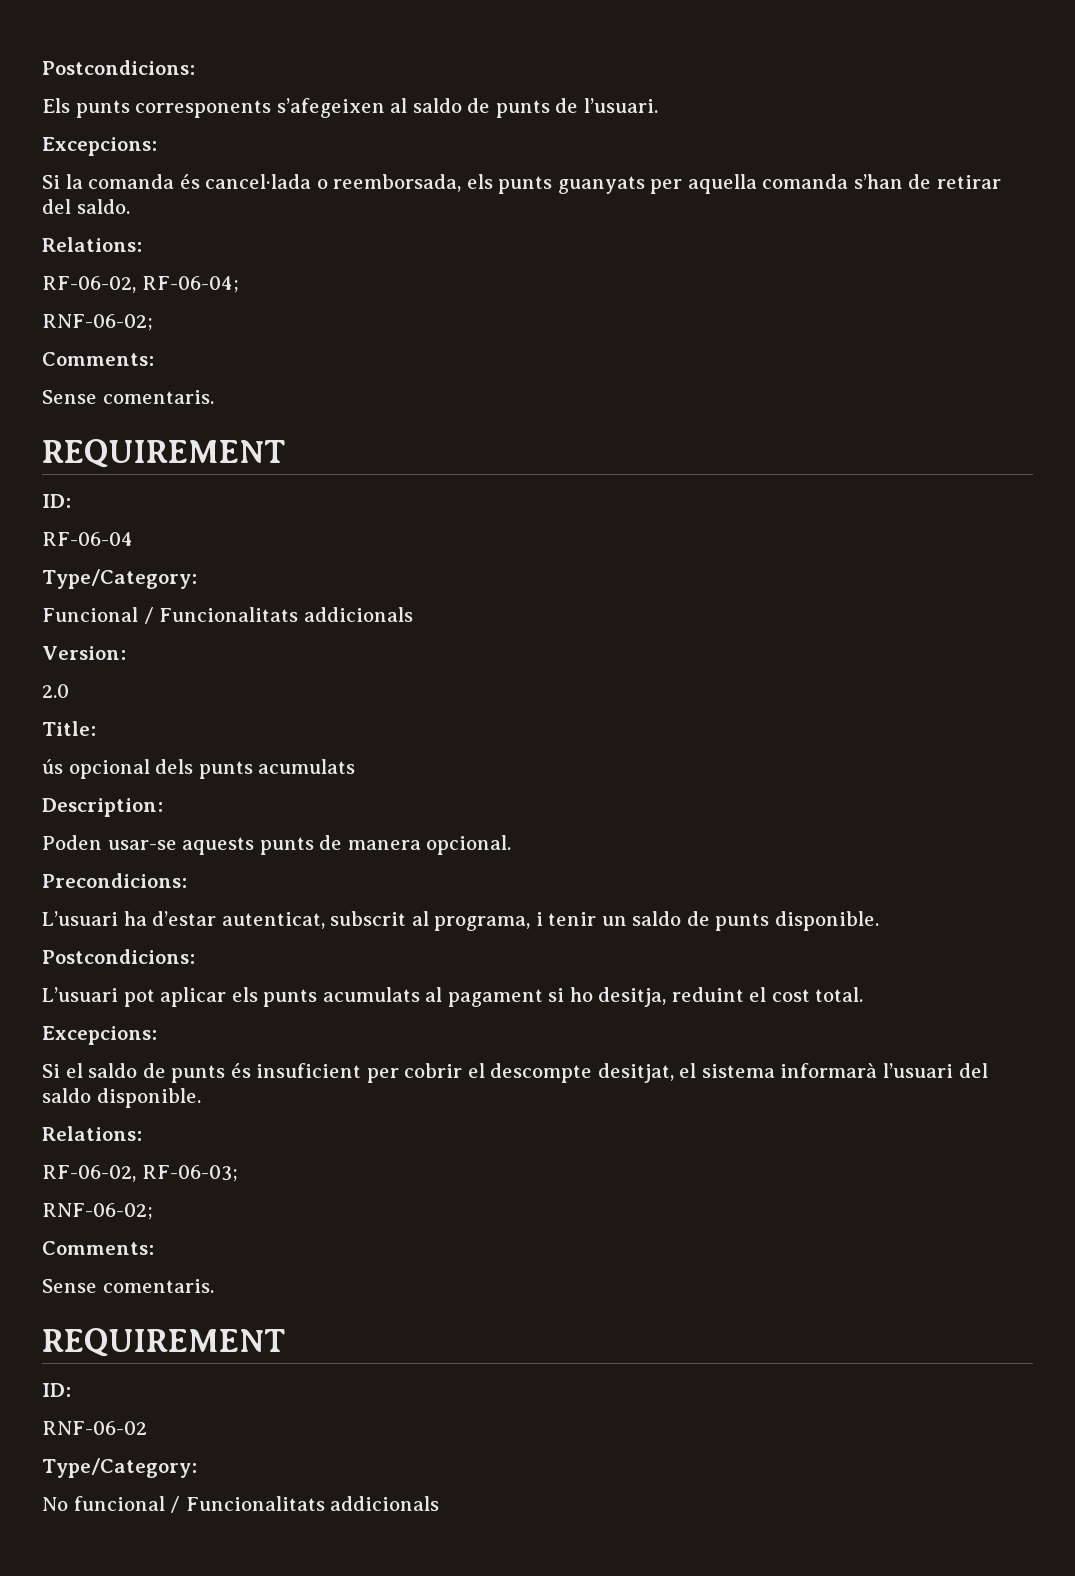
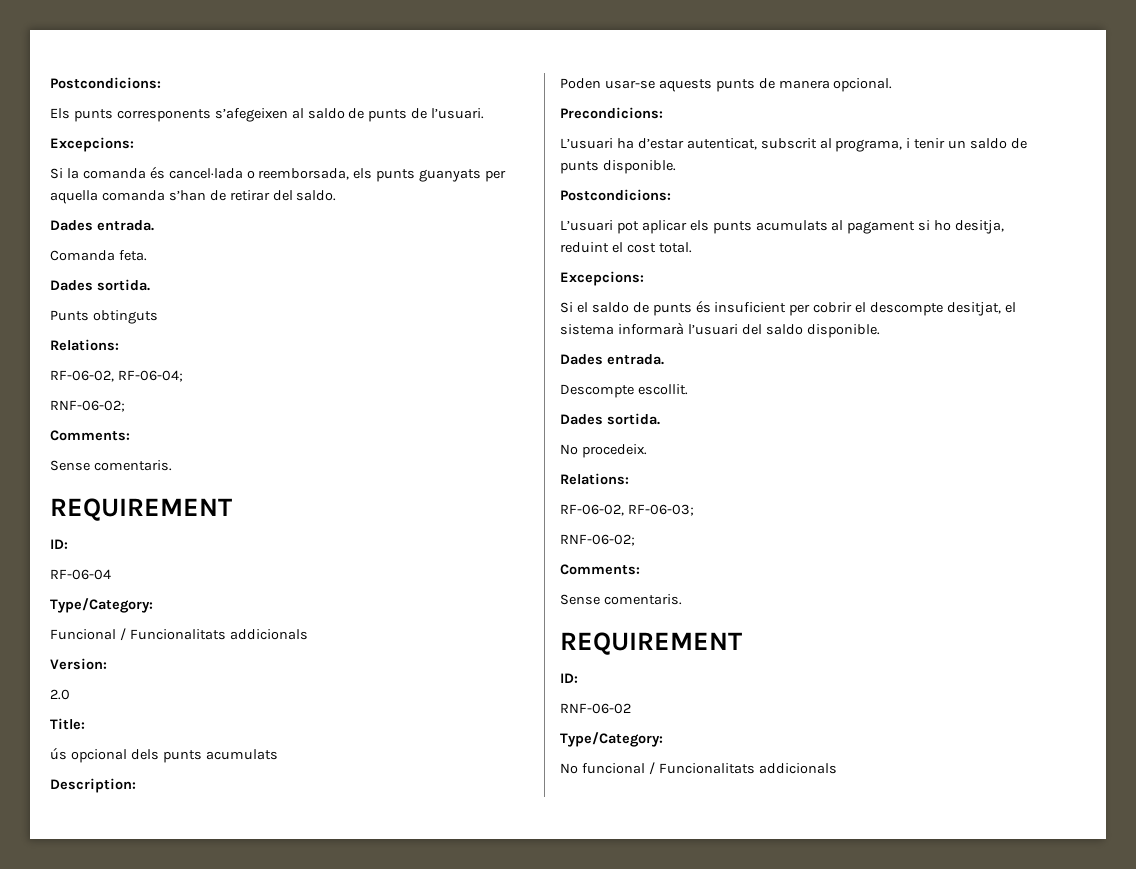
(130, 206) none -> [50,220,154,231] [50,250,147,261] [50,279,150,291] [50,310,158,324] // Dades entrada. // Comanda feta. // Dades sortida. // Punts obtinguts
(201, 1098) none -> [560,354,664,365] [560,384,688,398] [560,413,660,425] [560,444,647,458] // Dades entrada. // Descompte escollit. // Dades sortida. // No procedeix.

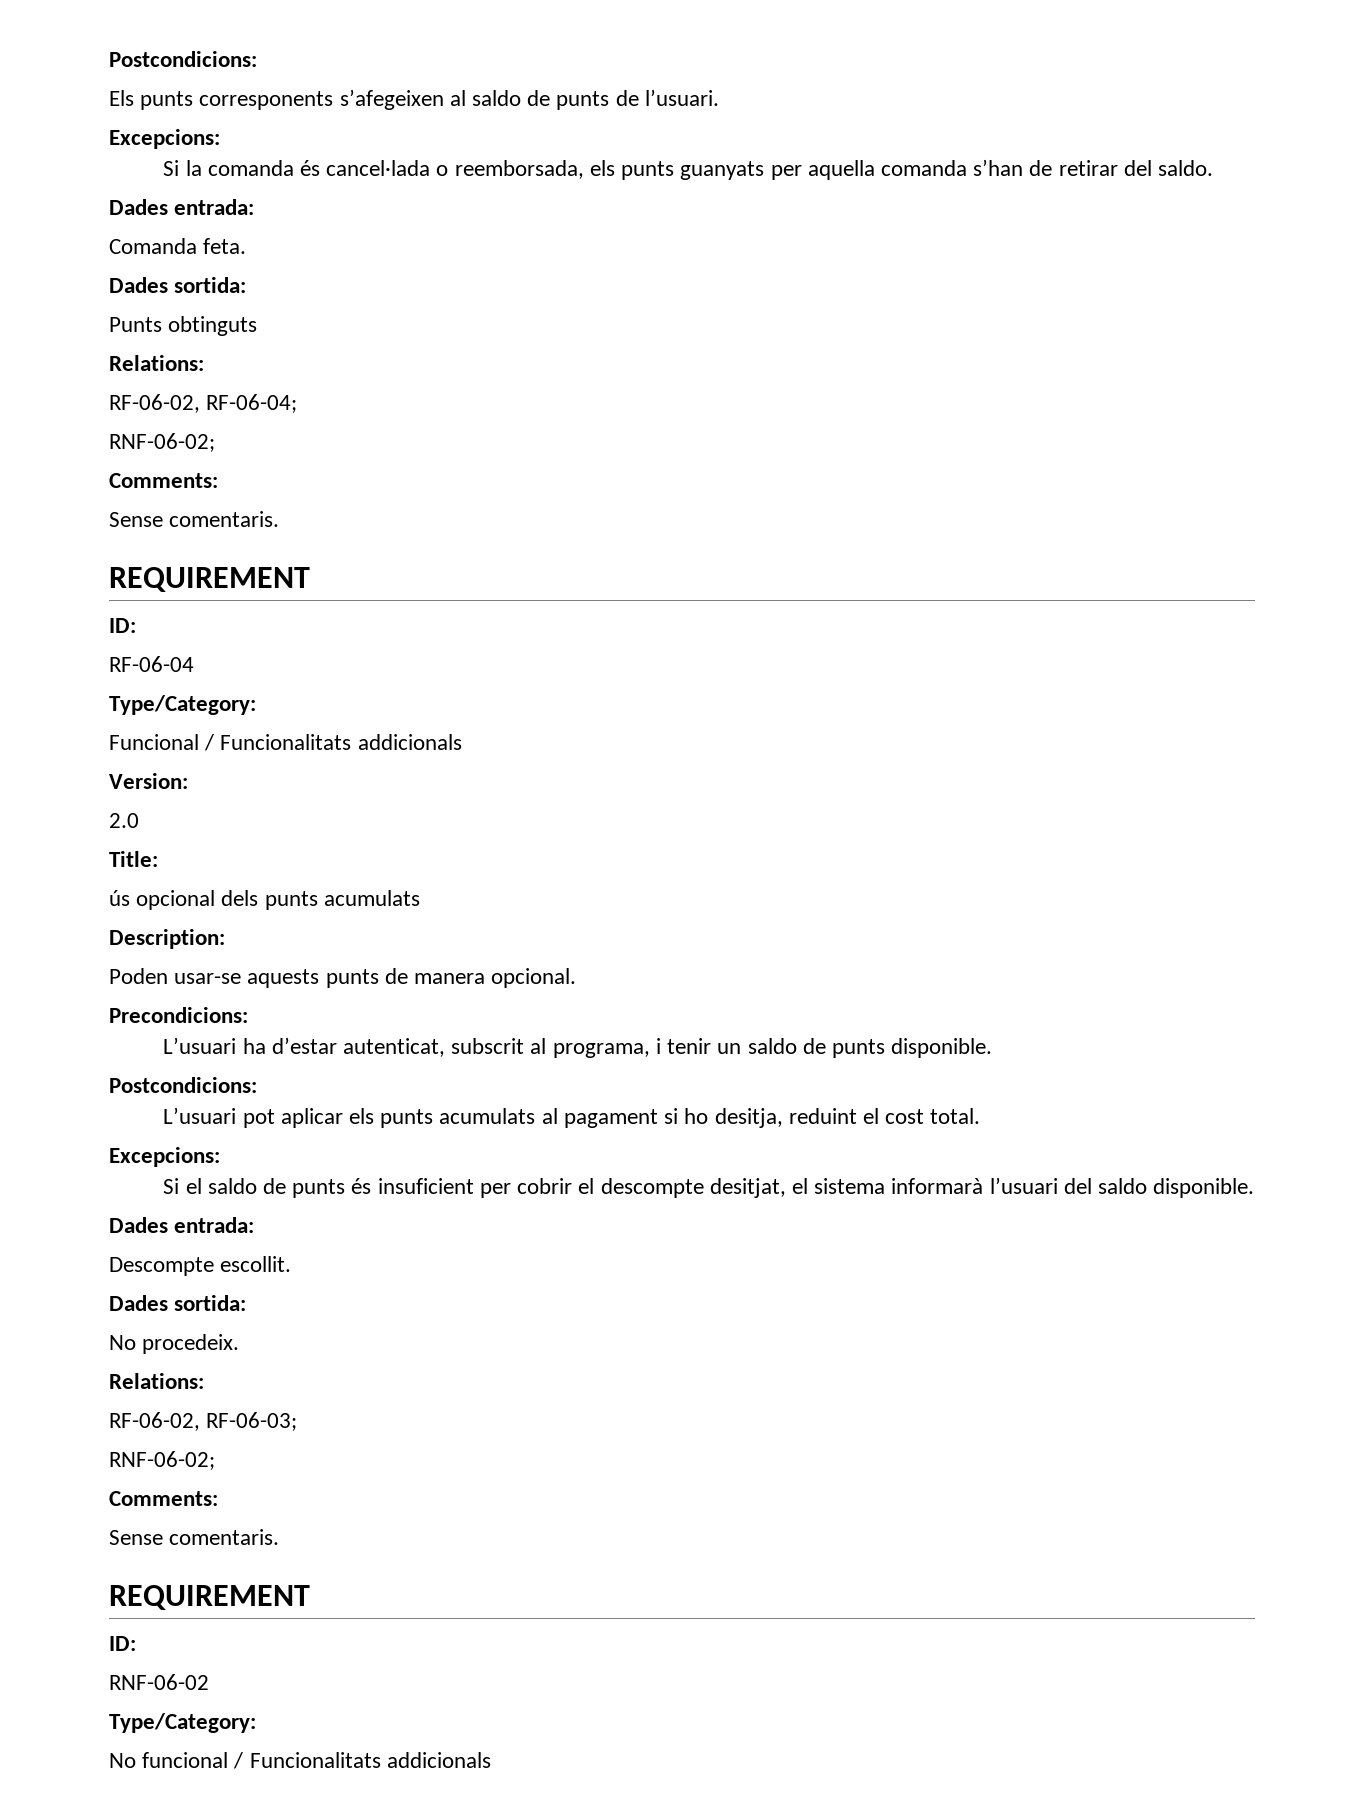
[96,220,154,231] entrada. -> [174,199,255,215] entrada:
[96,279,150,291] sortida. -> [174,277,247,293] sortida:
[606,354,664,365] entrada. -> [174,1217,255,1233] entrada:
[606,413,660,425] sortida. -> [174,1295,247,1311] sortida:

